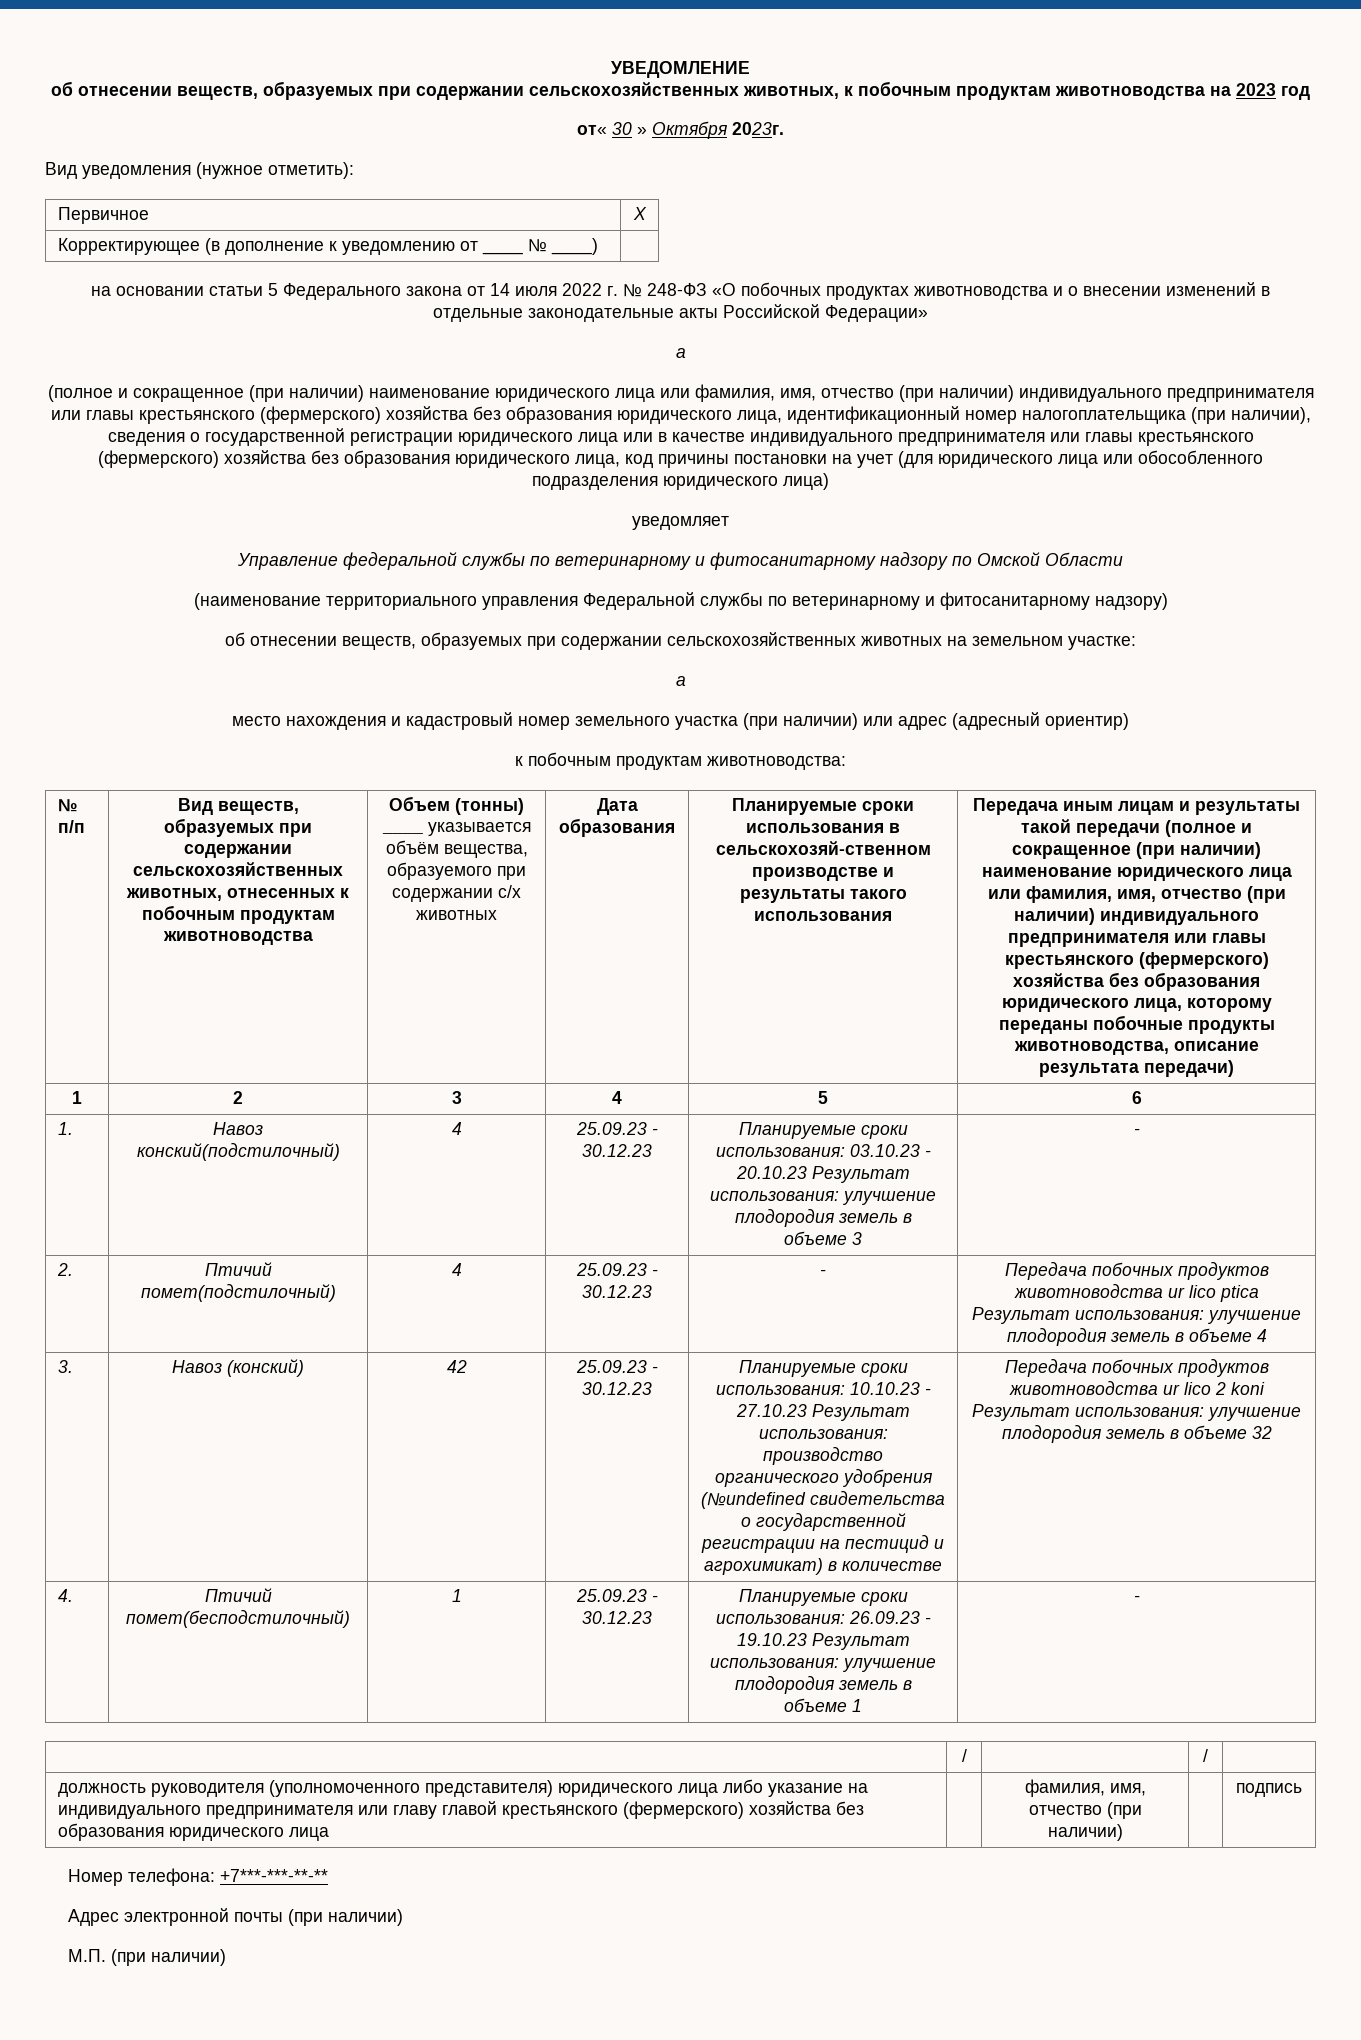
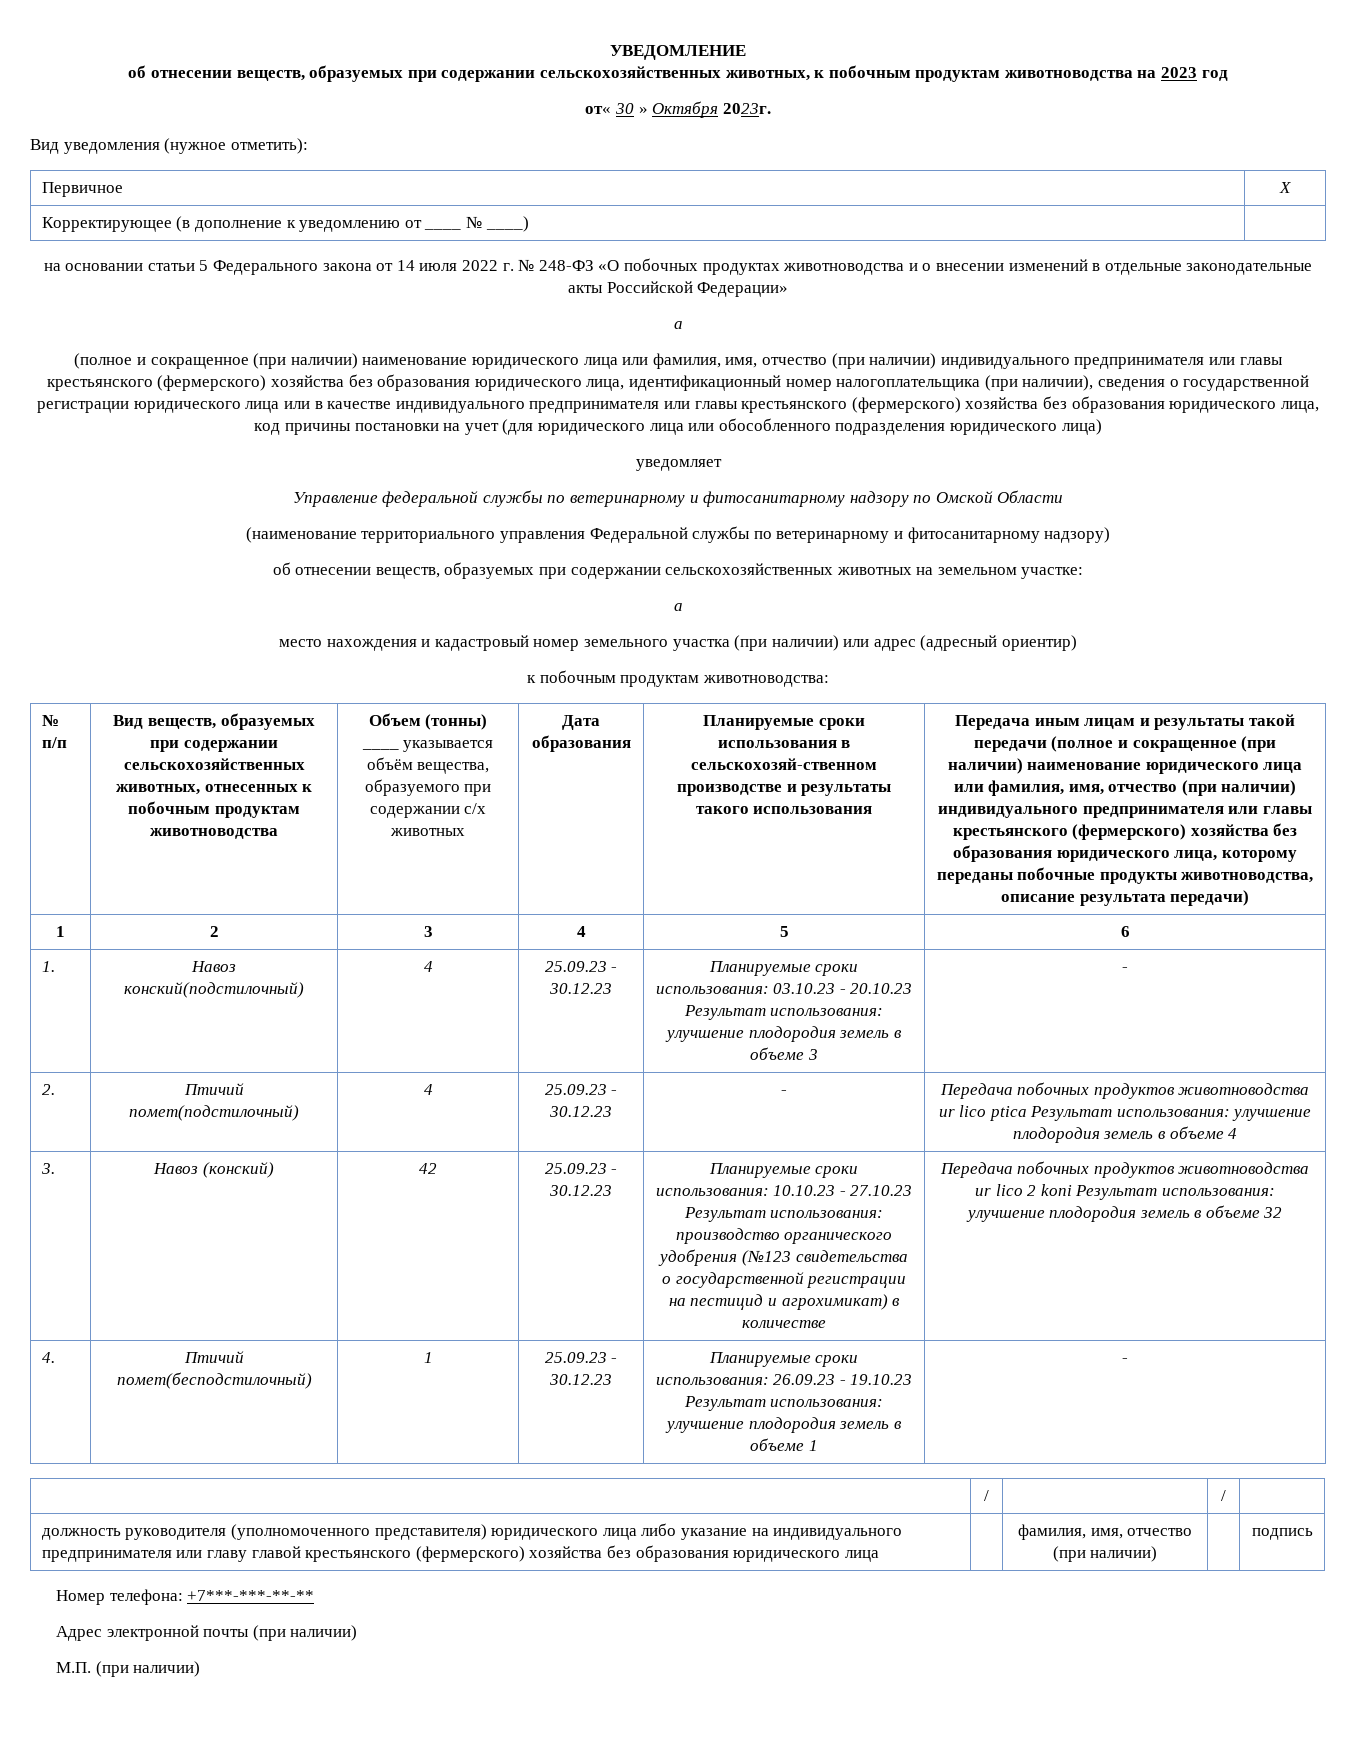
[701,1492,806,1509] (№undefined -> [742,1250,791,1266] (№123

